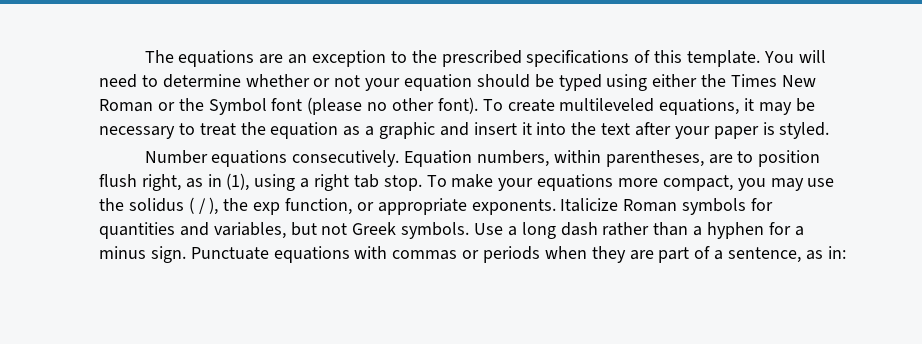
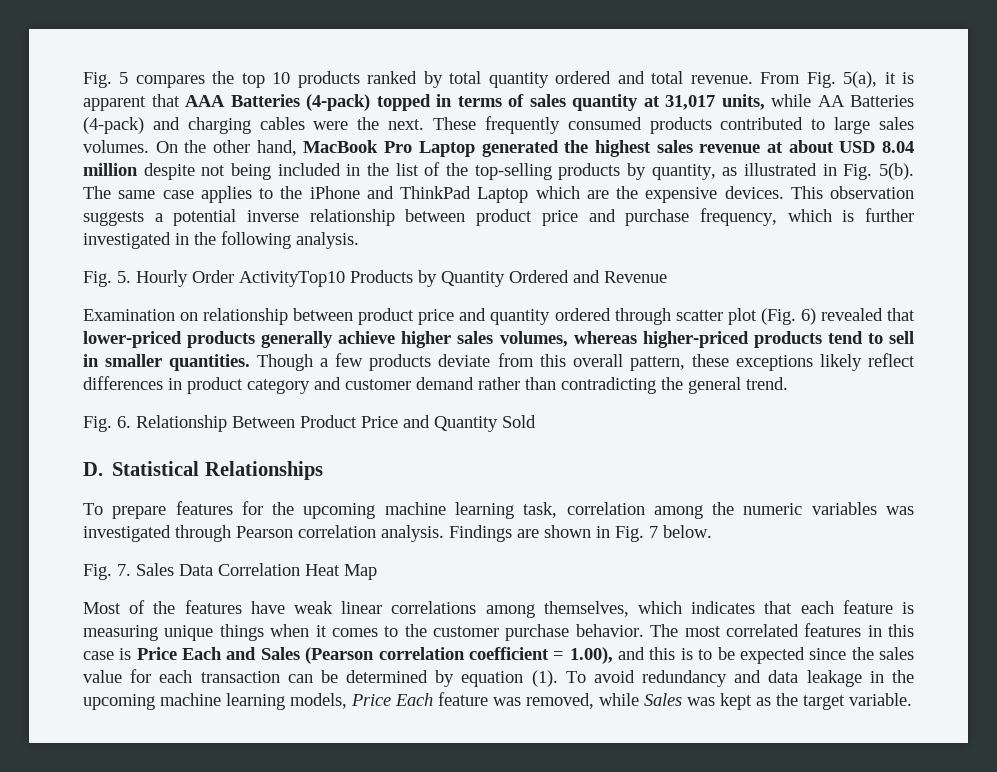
[144,50,826,67] [99,74,816,91] [99,97,815,115] [99,122,830,139] [144,150,821,167] [99,173,835,191] [99,197,774,215] [99,222,804,239] [99,246,846,263] The equations are an exception to the prescribed specifications of this template. You will need to determine whether or not your equation should be typed using either the Times New Roman or the Symbol font (please no other font). To create multileveled equations, it may be necessary to treat the equation as a graphic and insert it into the text after your paper is styled. // Number equations consecutively. Equation numbers, within parentheses, are to position flush right, as in (1), using a right tab stop. To make your equations more compact, you may use the solidus ( / ), the exp function, or appropriate exponents. Italicize Roman symbols for quantities and variables, but not Greek symbols. Use a long dash rather than a hyphen for a minus sign. Punctuate equations with commas or periods when they are part of a sentence, as in: -> [83,71,915,88] [83,94,914,111] [83,116,914,134] [83,140,914,157] [83,162,914,180] [83,186,914,203] [83,208,915,226] [83,231,359,249] [83,270,667,287] [83,308,916,325] [83,331,915,348] [83,353,916,371] [83,376,788,394] [83,415,536,432] [83,461,323,480] [83,501,915,519] [83,525,712,542] [83,563,377,580] [83,600,915,618] [83,623,914,641] [83,647,914,664] [83,669,914,687] [83,692,912,710] Fig. 5 compares the top 10 products ranked by total quantity ordered and total revenue. From Fig. 5(a), it is apparent that AAA Batteries (4-pack) topped in terms of sales quantity at 31,017 units, while AA Batteries (4-pack) and charging cables were the next. These frequently consumed products contributed to large sales volumes. On the other hand, MacBook Pro Laptop generated the highest sales revenue at about USD 8.04 million despite not being included in the list of the top-selling products by quantity, as illustrated in Fig. 5(b). The same case applies to the iPhone and ThinkPad Laptop which are the expensive devices. This observation suggests a potential inverse relationship between product price and purchase frequency, which is further investigated in the following analysis. // Fig. 5. Hourly Order ActivityTop10 Products by Quantity Ordered and Revenue // Examination on relationship between product price and quantity ordered through scatter plot (Fig. 6) revealed that lower-priced products generally achieve higher sales volumes, whereas higher-priced products tend to sell in smaller quantities. Though a few products deviate from this overall pattern, these exceptions likely reflect differences in product category and customer demand rather than contradicting the general trend. // Fig. 6. Relationship Between Product Price and Quantity Sold // D. Statistical Relationships // To prepare features for the upcoming machine learning task, correlation among the numeric variables was investigated through Pearson correlation analysis. Findings are shown in Fig. 7 below. // Fig. 7. Sales Data Correlation Heat Map // Most of the features have weak linear correlations among themselves, which indicates that each feature is measuring unique things when it comes to the customer purchase behavior. The most correlated features in this case is Price Each and Sales (Pearson correlation coefficient = 1.00), and this is to be expected since the sales value for each transaction can be determined by equation (1). To avoid redundancy and data leakage in the upcoming machine learning models, Price Each feature was removed, while Sales was kept as the target variable.

